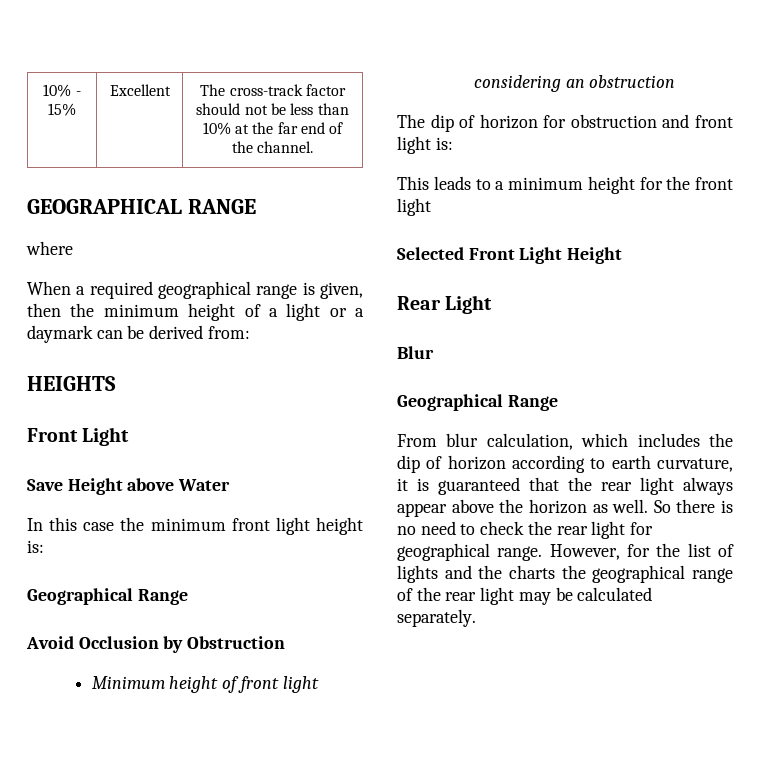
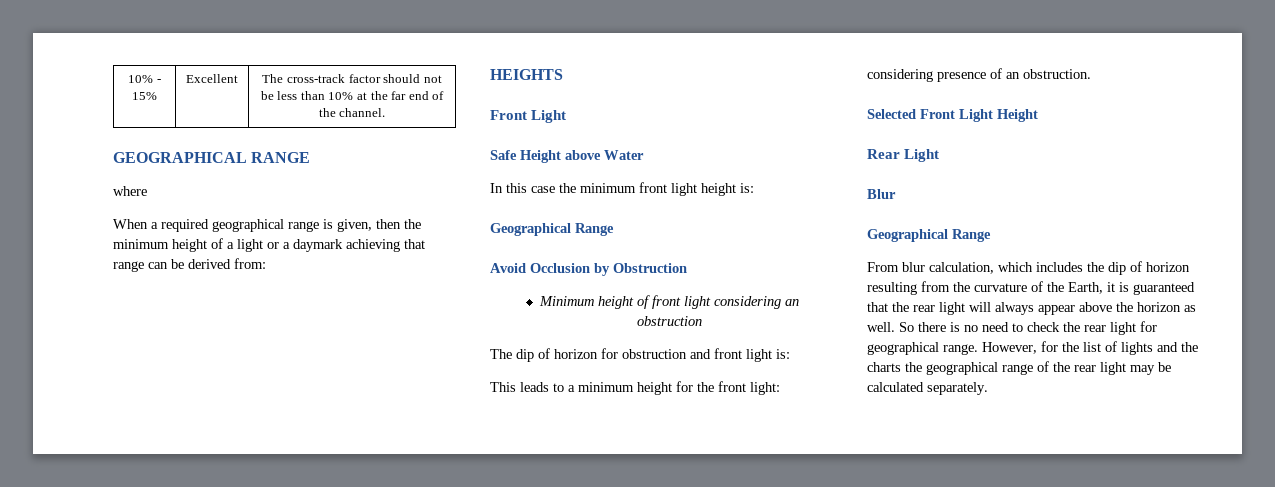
(93, 334) none -> [346,239,425,252] [113,261,144,272] achieving that range
[27,479,63,491] Save -> [490,150,517,160] Safe
[397,198,431,216] light -> [750,382,780,395] [867,68,1091,82] light: considering presence of an obstruction.
[512,455,733,473] according to earth curvature, -> [867,281,1103,295] resulting from the curvature of the Earth,
(674, 486) none -> [969,302,991,312] will

